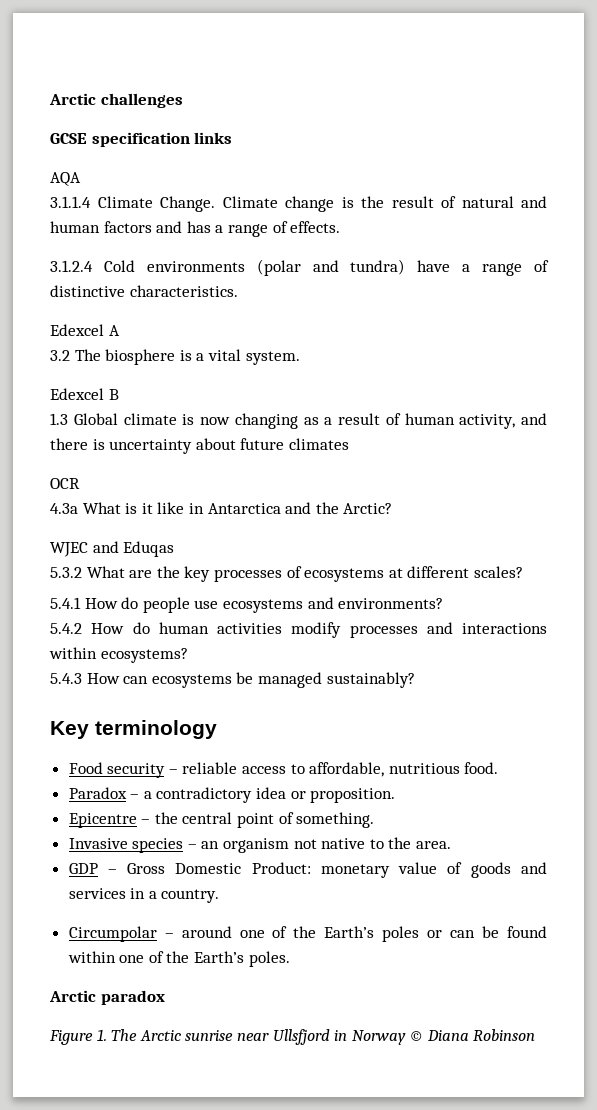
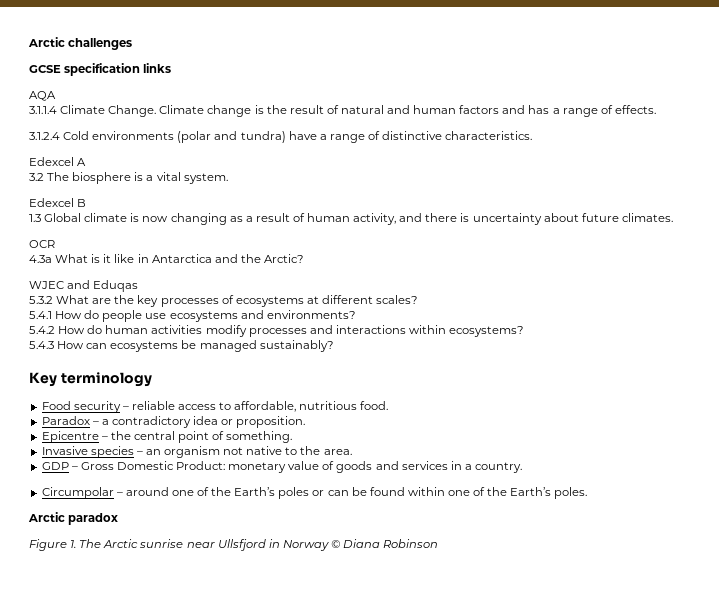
[288,438,349,450] climates -> [621,213,673,222] climates.

